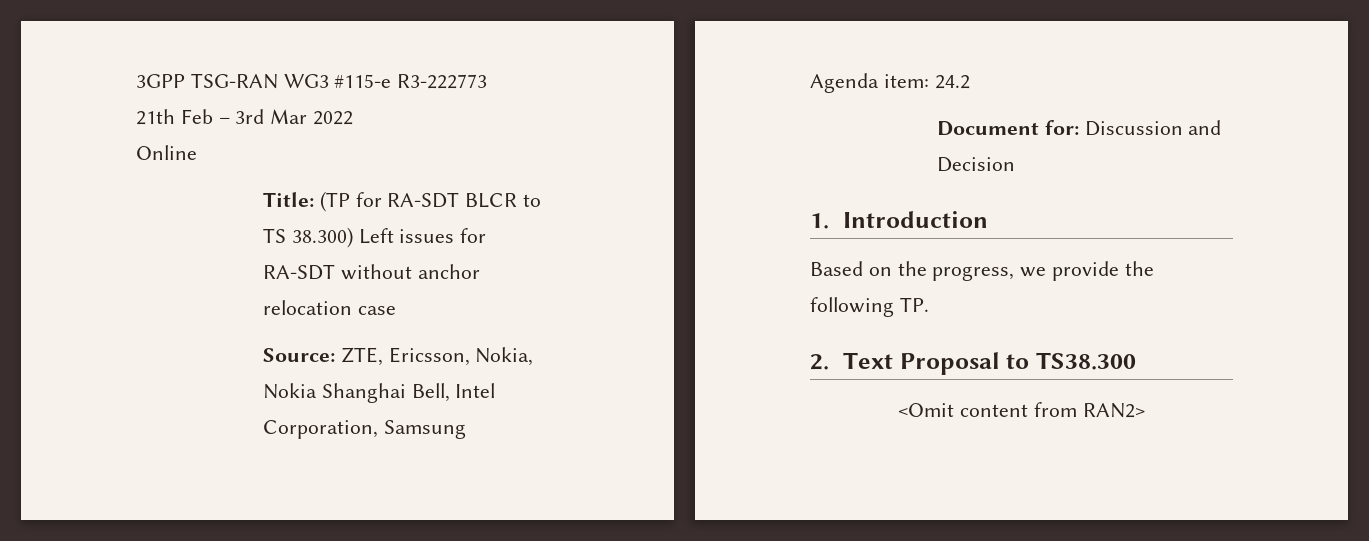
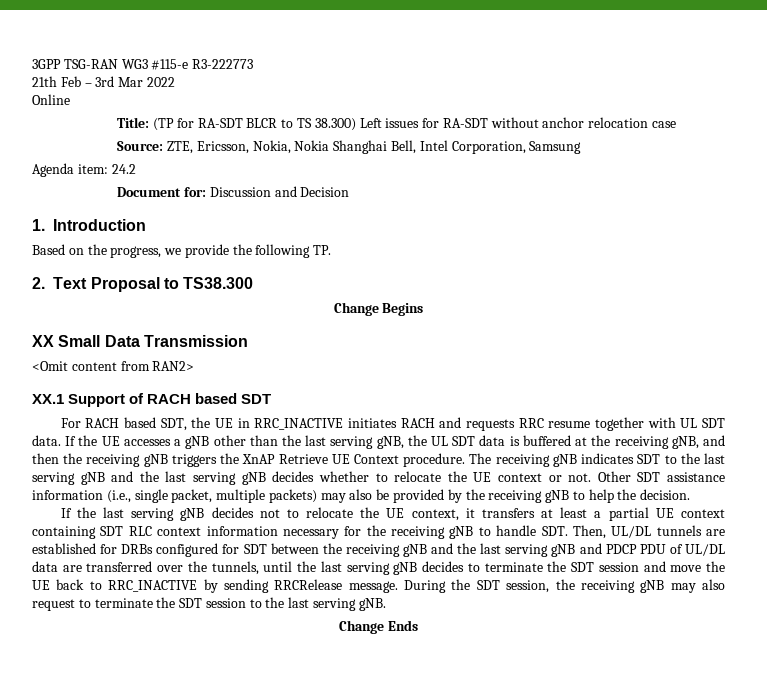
[898,402,1145,418] <Omit content from RAN2> -> [333,302,424,316] [32,335,248,347] [32,361,195,371] [32,393,272,407] [60,417,725,431] [32,435,726,449] [32,453,725,467] [32,471,725,485] [32,489,691,503] [60,507,725,521] [32,525,725,539] [32,543,725,557] [32,561,725,575] [32,579,725,593] [32,597,386,611] [339,620,418,634] Change Begins // XX Small Data Transmission // <Omit content from RAN2> // XX.1 Support of RACH based SDT // For RACH based SDT, the UE in RRC_INACTIVE initiates RACH and requests RRC resume together with UL SDT data. If the UE accesses a gNB other than the last serving gNB, the UL SDT data is buffered at the receiving gNB, and then the receiving gNB triggers the XnAP Retrieve UE Context procedure. The receiving gNB indicates SDT to the last serving gNB and the last serving gNB decides whether to relocate the UE context or not. Other SDT assistance information (i.e., single packet, multiple packets) may also be provided by the receiving gNB to help the decision. // If the last serving gNB decides not to relocate the UE context, it transfers at least a partial UE context containing SDT RLC context information necessary for the receiving gNB to handle SDT. Then, UL/DL tunnels are established for DRBs configured for SDT between the receiving gNB and the last serving gNB and PDCP PDU of UL/DL data are transferred over the tunnels, until the last serving gNB decides to terminate the SDT session and move the UE back to RRC_INACTIVE by sending RRCRelease message. During the SDT session, the receiving gNB may also request to terminate the SDT session to the last serving gNB. // Change Ends

